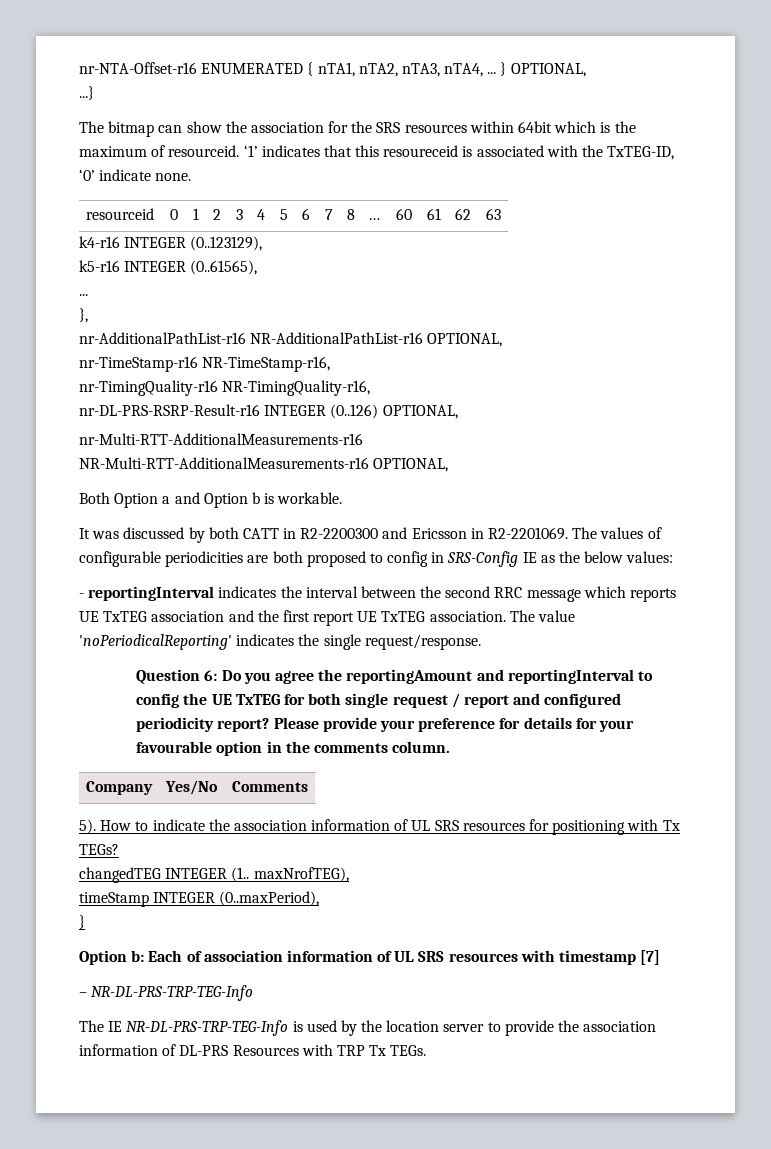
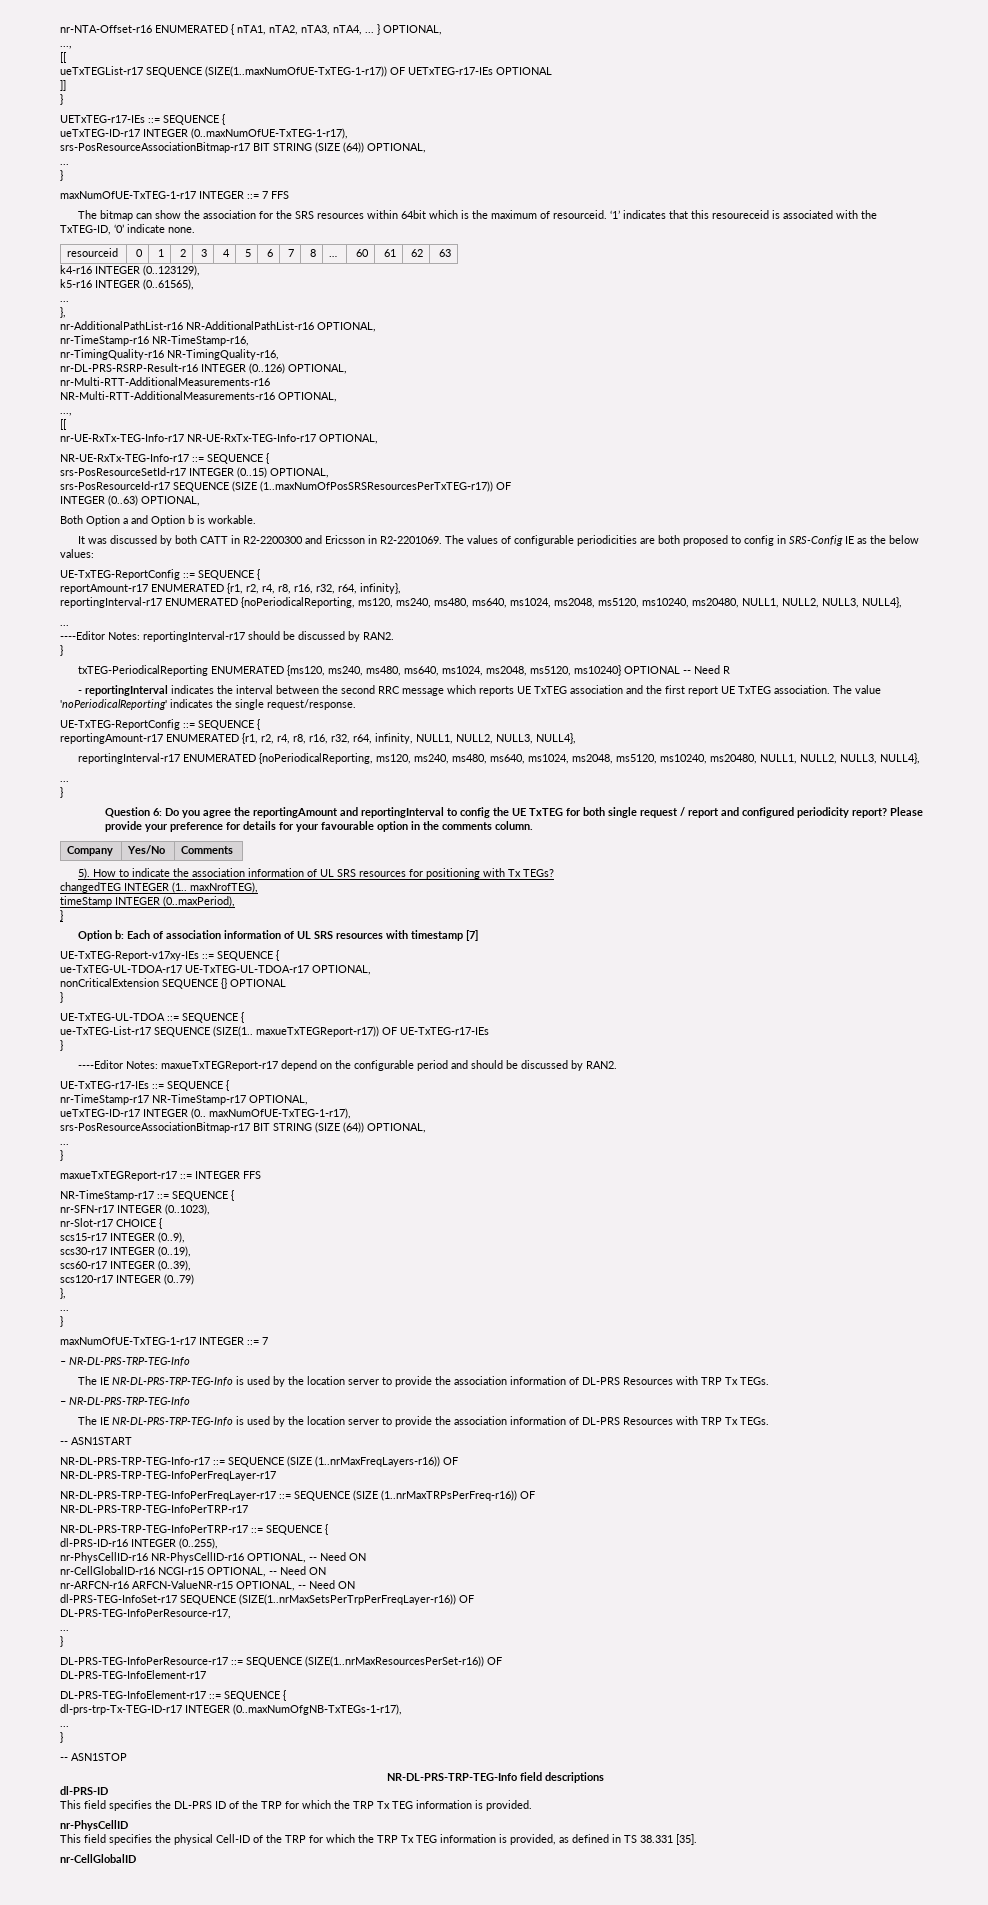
[79,86,94,100] ...} -> [60,46,72,49] [60,52,67,63] [60,66,552,77] [60,80,66,91] [60,94,63,105] [60,114,225,125] [60,128,348,139] [60,142,426,153] [60,164,69,165] [60,170,63,181] [60,191,289,199] ..., // [[ // ueTxTEGList-r17 SEQUENCE (SIZE(1..maxNumOfUE-TxTEG-1-r17)) OF UETxTEG-r17-IEs OPTIONAL // ]] // } // UETxTEG-r17-IEs ::= SEQUENCE { // ueTxTEG-ID-r17 INTEGER (0..maxNumOfUE-TxTEG-1-r17), // srs-PosResourceAssociationBitmap-r17 BIT STRING (SIZE (64)) OPTIONAL, // ... // } // maxNumOfUE-TxTEG-1-r17 INTEGER ::= 7 FFS
(449, 465) none -> [60,413,72,416] [60,419,67,430] [60,434,378,444] [60,453,269,464] [60,467,329,478] [60,481,511,492] [60,495,200,506] // ..., // [[ // nr-UE-RxTx-TEG-Info-r17 NR-UE-RxTx-TEG-Info-r17 OPTIONAL, // NR-UE-RxTx-TEG-Info-r17 ::= SEQUENCE { // srs-PosResourceSetId-r17 INTEGER (0..15) OPTIONAL, // srs-PosResourceId-r17 SEQUENCE (SIZE (1..maxNumOfPosSRSResourcesPerTxTEG-r17)) OF // INTEGER (0..63) OPTIONAL,
(674, 557) none -> [60,569,260,580] [60,583,401,594] [60,597,902,608] [60,625,69,626] [60,631,394,642] [60,645,63,656] [78,665,731,676] // UE-TxTEG-ReportConfig ::= SEQUENCE { // reportAmount-r17 ENUMERATED {r1, r2, r4, r8, r16, r32, r64, infinity}, // reportingInterval-r17 ENUMERATED {noPeriodicalReporting, ms120, ms240, ms480, ms640, ms1024, ms2048, ms5120, ms10240, ms20480, NULL1, NULL2, NULL3, NULL4}, // ... // ----Editor Notes: reportingInterval-r17 should be discussed by RAN2. // } // txTEG-PeriodicalReporting ENUMERATED {ms120, ms240, ms480, ms640, ms1024, ms2048, ms5120, ms10240} OPTIONAL -- Need R
(481, 642) none -> [60,719,260,730] [60,733,576,744] [78,753,921,764] [60,781,69,782] [60,787,63,798] // UE-TxTEG-ReportConfig ::= SEQUENCE { // reportingAmount-r17 ENUMERATED {r1, r2, r4, r8, r16, r32, r64, infinity, NULL1, NULL2, NULL3, NULL4}, // reportingInterval-r17 ENUMERATED {noPeriodicalReporting, ms120, ms240, ms480, ms640, ms1024, ms2048, ms5120, ms10240, ms20480, NULL1, NULL2, NULL3, NULL4}, // ... // }
(661, 957) none -> [60,950,279,961] [60,965,371,975] [60,978,286,989] [60,992,63,1003] [60,1012,244,1023] [60,1026,489,1037] [60,1040,63,1051] [78,1060,618,1071] [60,1080,229,1091] [60,1094,308,1105] [60,1108,351,1119] [60,1122,426,1133] [60,1144,69,1145] [60,1150,63,1161] [60,1171,261,1181] [60,1190,234,1201] [60,1204,210,1215] [60,1218,162,1229] [60,1232,185,1243] [60,1246,191,1257] [60,1260,191,1271] [60,1274,194,1285] [60,1288,66,1299] [60,1310,69,1311] [60,1316,63,1327] [60,1337,268,1345] // UE-TxTEG-Report-v17xy-IEs ::= SEQUENCE { // ue-TxTEG-UL-TDOA-r17 UE-TxTEG-UL-TDOA-r17 OPTIONAL, // nonCriticalExtension SEQUENCE {} OPTIONAL // } // UE-TxTEG-UL-TDOA ::= SEQUENCE { // ue-TxTEG-List-r17 SEQUENCE (SIZE(1.. maxueTxTEGReport-r17)) OF UE-TxTEG-r17-IEs // } // ----Editor Notes: maxueTxTEGReport-r17 depend on the configurable period and should be discussed by RAN2. // UE-TxTEG-r17-IEs ::= SEQUENCE { // nr-TimeStamp-r17 NR-TimeStamp-r17 OPTIONAL, // ueTxTEG-ID-r17 INTEGER (0.. maxNumOfUE-TxTEG-1-r17), // srs-PosResourceAssociationBitmap-r17 BIT STRING (SIZE (64)) OPTIONAL, // ... // } // maxueTxTEGReport-r17 ::= INTEGER FFS // NR-TimeStamp-r17 ::= SEQUENCE { // nr-SFN-r17 INTEGER (0..1023), // nr-Slot-r17 CHOICE { // scs15-r17 INTEGER (0..9), // scs30-r17 INTEGER (0..19), // scs60-r17 INTEGER (0..39), // scs120-r17 INTEGER (0..79) // }, // ... // } // maxNumOfUE-TxTEG-1-r17 INTEGER ::= 7
(427, 1050) none -> [60,1397,190,1406] [78,1416,770,1427] [60,1437,132,1445] [60,1456,458,1467] [60,1471,276,1481] [60,1490,535,1501] [60,1505,248,1513] [60,1524,328,1535] [60,1538,218,1549] [60,1552,366,1563] [60,1566,326,1577] [60,1580,355,1591] [60,1594,474,1605] [60,1609,231,1619] [60,1630,69,1631] [60,1636,63,1647] [60,1656,502,1667] [60,1670,206,1679] [60,1690,286,1701] [60,1704,402,1715] [60,1726,69,1727] [60,1732,63,1743] [60,1753,127,1761] [387,1772,604,1783] [60,1786,108,1795] [60,1800,532,1811] [60,1820,128,1831] [60,1834,697,1845] [60,1854,136,1863] // – NR-DL-PRS-TRP-TEG-Info // The IE NR-DL-PRS-TRP-TEG-Info is used by the location server to provide the association information of DL-PRS Resources with TRP Tx TEGs. // -- ASN1START // NR-DL-PRS-TRP-TEG-Info-r17 ::= SEQUENCE (SIZE (1..nrMaxFreqLayers-r16)) OF // NR-DL-PRS-TRP-TEG-InfoPerFreqLayer-r17 // NR-DL-PRS-TRP-TEG-InfoPerFreqLayer-r17 ::= SEQUENCE (SIZE (1..nrMaxTRPsPerFreq-r16)) OF // NR-DL-PRS-TRP-TEG-InfoPerTRP-r17 // NR-DL-PRS-TRP-TEG-InfoPerTRP-r17 ::= SEQUENCE { // dl-PRS-ID-r16 INTEGER (0..255), // nr-PhysCellID-r16 NR-PhysCellID-r16 OPTIONAL, -- Need ON // nr-CellGlobalID-r16 NCGI-r15 OPTIONAL, -- Need ON // nr-ARFCN-r16 ARFCN-ValueNR-r15 OPTIONAL, -- Need ON // dl-PRS-TEG-InfoSet-r17 SEQUENCE (SIZE(1..nrMaxSetsPerTrpPerFreqLayer-r16)) OF // DL-PRS-TEG-InfoPerResource-r17, // ... // } // DL-PRS-TEG-InfoPerResource-r17 ::= SEQUENCE (SIZE(1..nrMaxResourcesPerSet-r16)) OF // DL-PRS-TEG-InfoElement-r17 // DL-PRS-TEG-InfoElement-r17 ::= SEQUENCE { // dl-prs-trp-Tx-TEG-ID-r17 INTEGER (0..maxNumOfgNB-TxTEGs-1-r17), // ... // } // -- ASN1STOP // NR-DL-PRS-TRP-TEG-Info field descriptions // dl-PRS-ID // This field specifies the DL-PRS ID of the TRP for which the TRP Tx TEG information is provided. // nr-PhysCellID // This field specifies the physical Cell-ID of the TRP for which the TRP Tx TEG information is provided, as defined in TS 38.331 [35]. // nr-CellGlobalID

